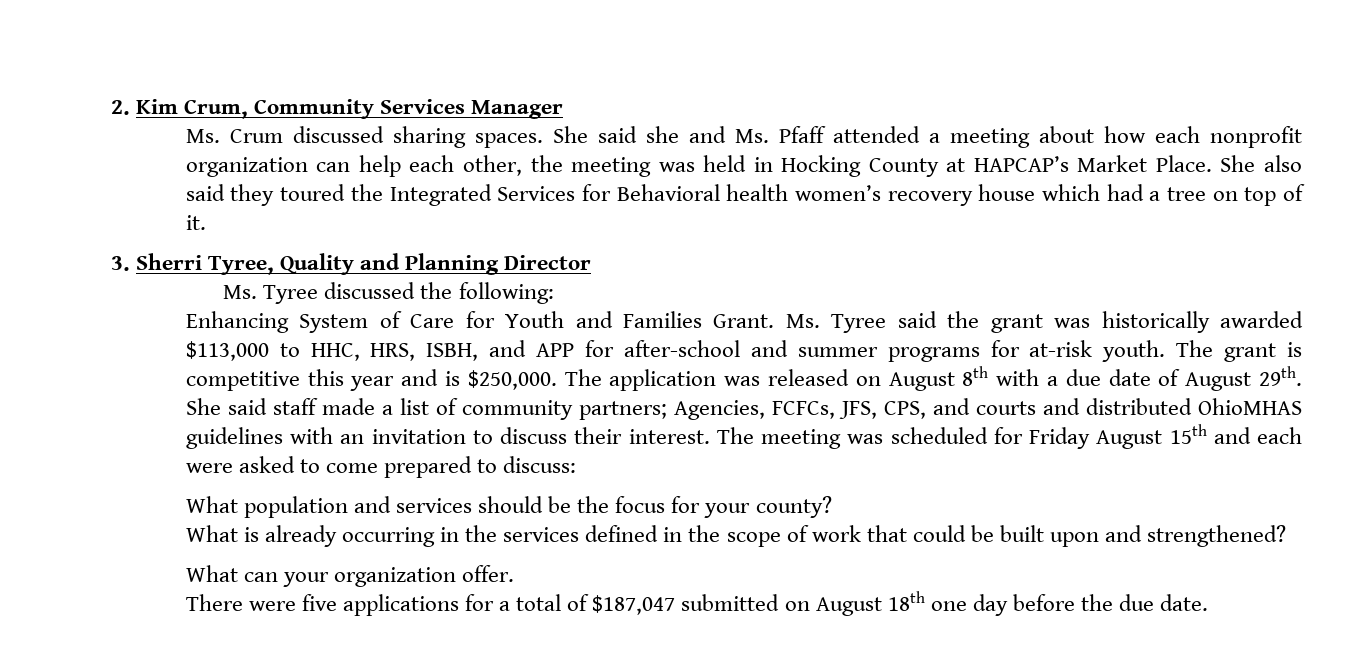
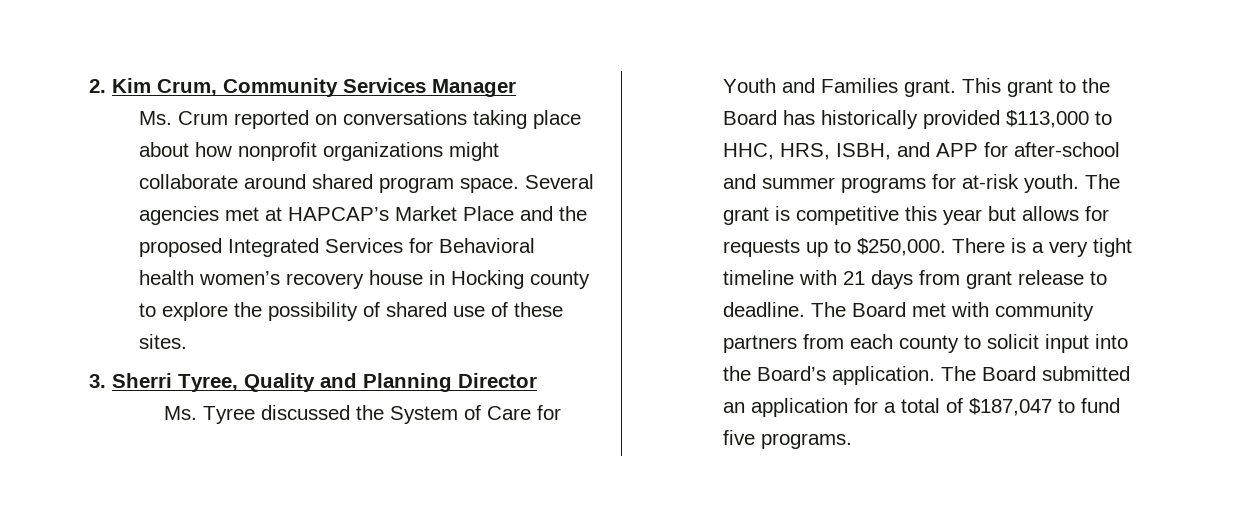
[292,126,1302,148] [185,155,1302,177] [185,184,383,206] discussed sharing spaces. She said she and Ms. Pfaff attended a meeting about how each nonprofit organization can help each other, the meeting was held in Hocking County at HAPCAP’s Market Place. She also said they toured the -> [233,110,581,129] [138,142,499,161] [138,174,594,193] [138,206,587,225] [138,238,222,257] reported on conversations taking place about how nonprofit organizations might collaborate around shared program space. Several agencies met at HAPCAP’s Market Place and the proposed
[1041,184,1306,206] [185,215,206,230] which had a tree on top of it. -> [428,270,590,289] [138,302,563,321] [138,334,187,349] in Hocking county to explore the possibility of shared use of these sites.
[458,282,554,304] [185,311,289,333] following: // Enhancing -> (384, 412) none
[713,311,1303,333] Grant. Ms. Tyree said the grant was historically awarded -> [903,78,1110,97] [722,110,1000,129] grant. This grant to the Board has historically provided
[401,366,1302,391] [185,398,1302,420] [185,424,1302,449] [185,456,577,478] [185,496,832,518] [185,525,1287,547] [185,565,515,587] [185,594,460,616] and is $250,000. The application was released on August 8th with a due date of August 29th. She said staff made a list of community partners; Agencies, FCFCs, JFS, CPS, and courts and distributed OhioMHAS guidelines with an invitation to discuss their interest. The meeting was scheduled for Friday August 15th and each were asked to come prepared to discuss: // What population and services should be the focus for your county? // What is already occurring in the services defined in the scope of work that could be built upon and strengthened? // What can your organization offer. // There were five applications -> [987,206,1109,221] [722,238,1132,257] [722,270,1107,289] [722,302,1094,321] [722,334,1128,353] [722,366,1130,385] [722,398,848,417] but allows for requests up to $250,000. There is a very tight timeline with 21 days from grant release to deadline. The Board met with community partners from each county to solicit input into the Board’s application. The Board submitted an application
[681,591,1209,616] submitted on August 18th one day before the due date. -> [1057,398,1120,413] [722,430,852,449] to fund five programs.

